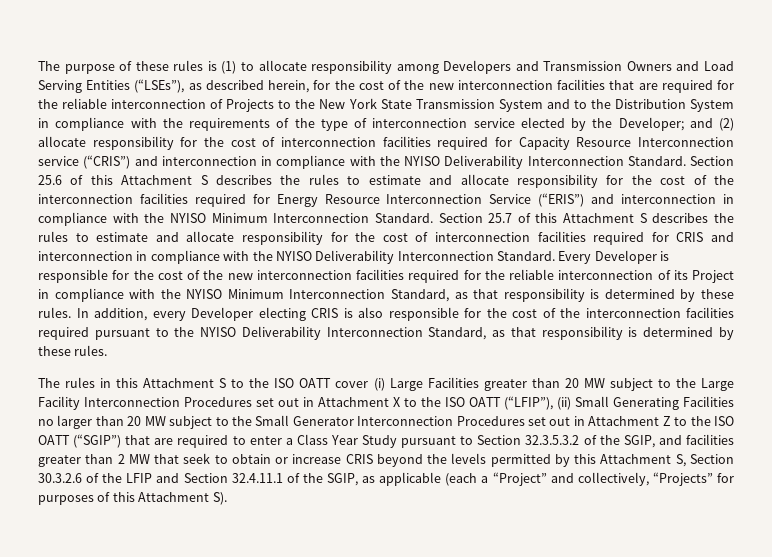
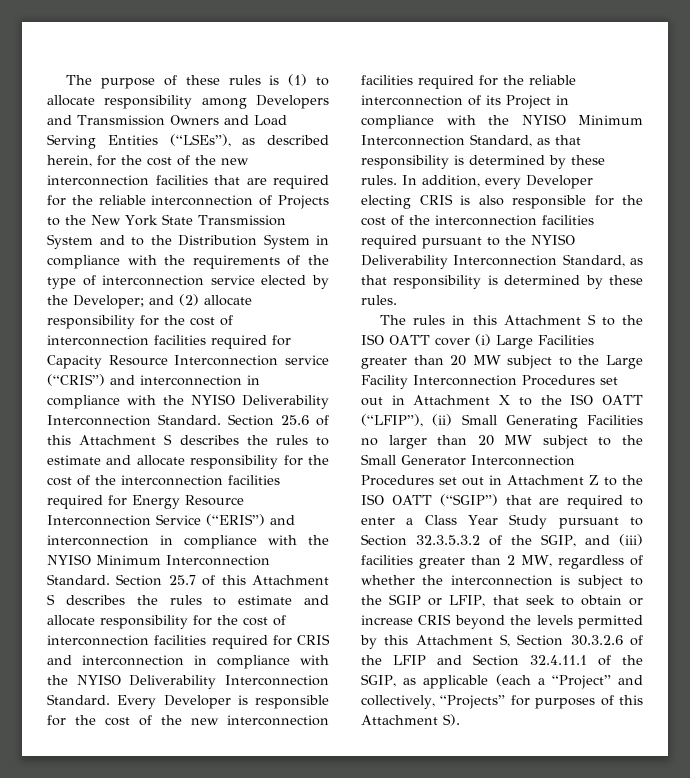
(682, 440) none -> [619,534,643,546] (iii)
[128,454,150,464] MW -> [521,555,643,569] [361,575,643,589] [361,594,486,607] MW, regardless of whether the interconnection is subject to the SGIP or LFIP,

